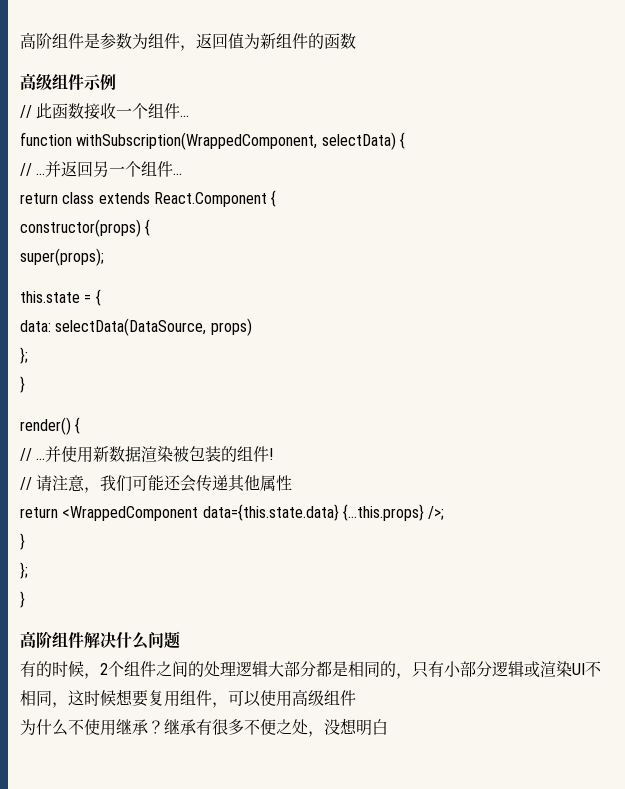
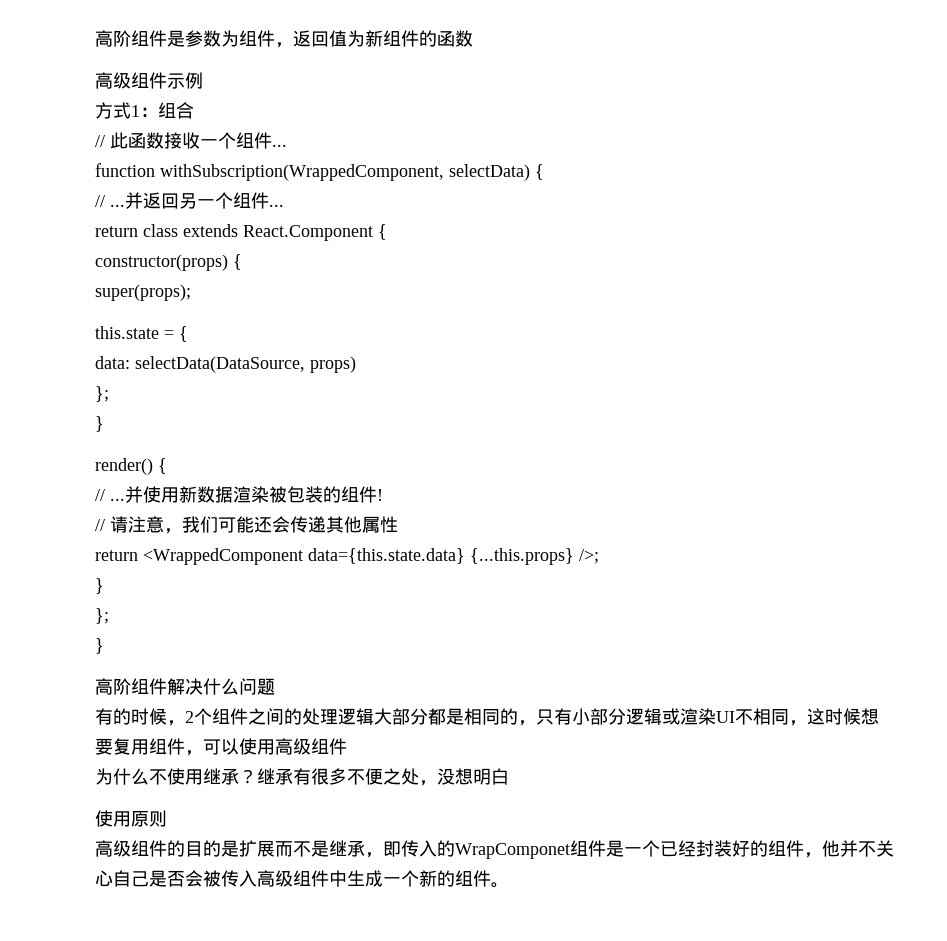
(116, 82) none -> [95,102,194,119] // 方式1：组合
(388, 727) none -> [95,810,167,827] [95,840,894,859] [95,870,509,888] // 使用原则 // 高级组件的目的是扩展而不是继承，即传入的WrapComponet组件是一个已经封装好的组件，他并不关心自己是否会被传入高级组件中生成一个新的组件。

